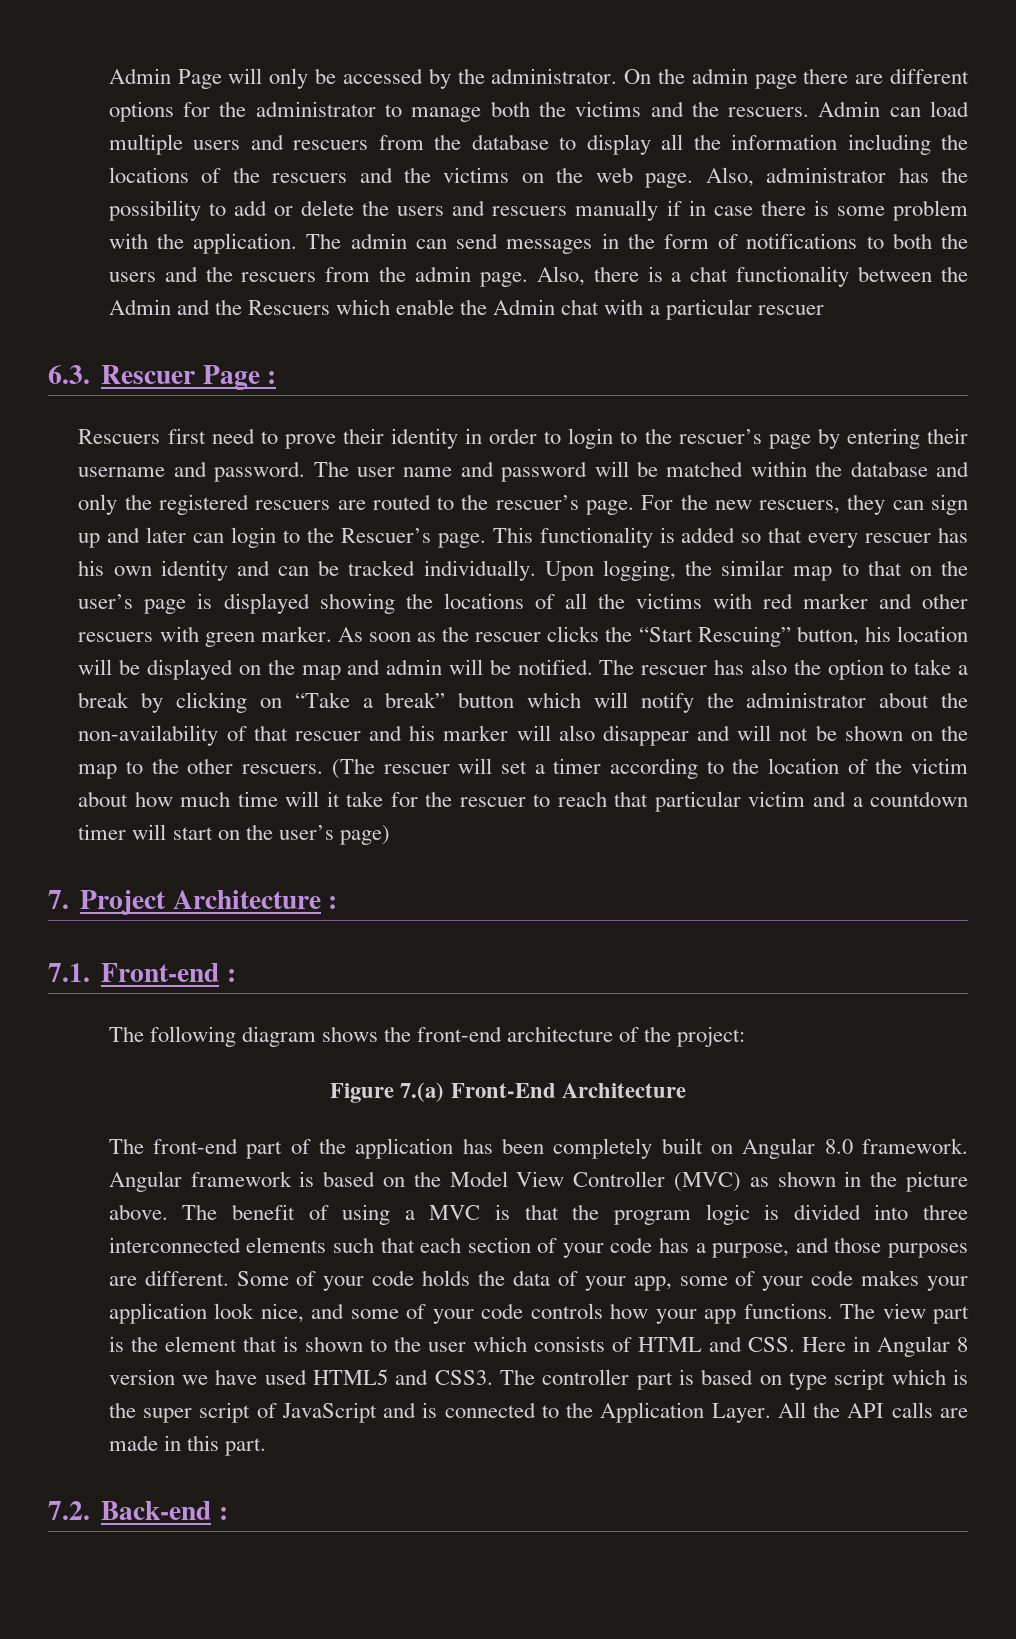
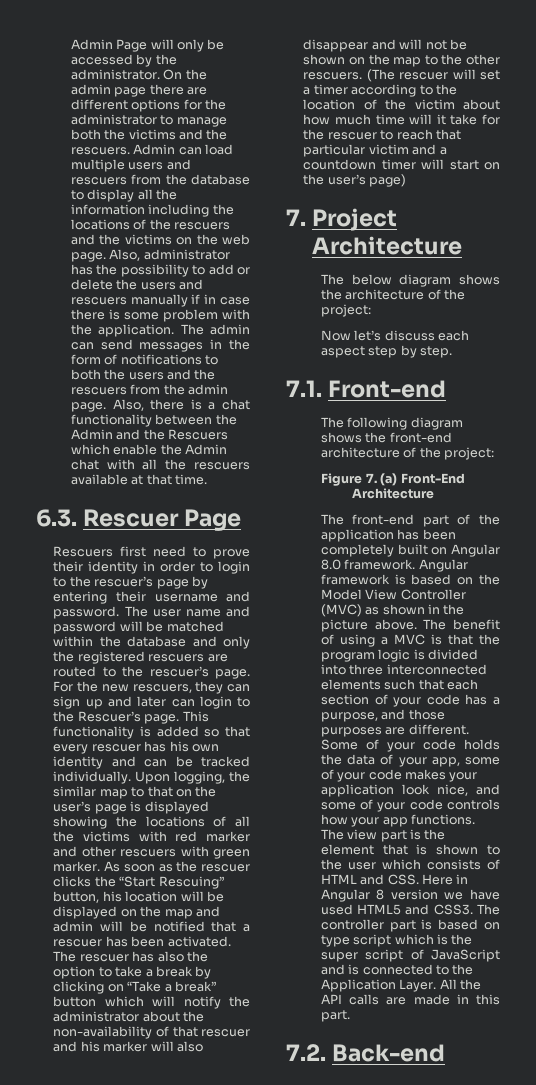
[649,299,824,320] a particular rescuer -> [142,459,250,470] [70,474,208,485] all the rescuers available at that time.
[267,371,277,384] : -> (242, 520) none
[517,659,593,675] notified. -> [153,921,251,932] [53,936,231,947] notified that a rescuer has been activated.
[328,896,338,909] : -> [320,274,500,287] [320,289,466,300] [320,304,371,317] [320,330,470,341] [320,345,453,358] // The below diagram shows the architecture of the project: // Now let’s discuss each aspect step by step.
[226,969,236,982] : -> (447, 389) none
[400,1082,445,1102] 7.(a) -> [365,473,398,486] 7. (a)
[218,1507,228,1520] : -> (446, 1053) none

